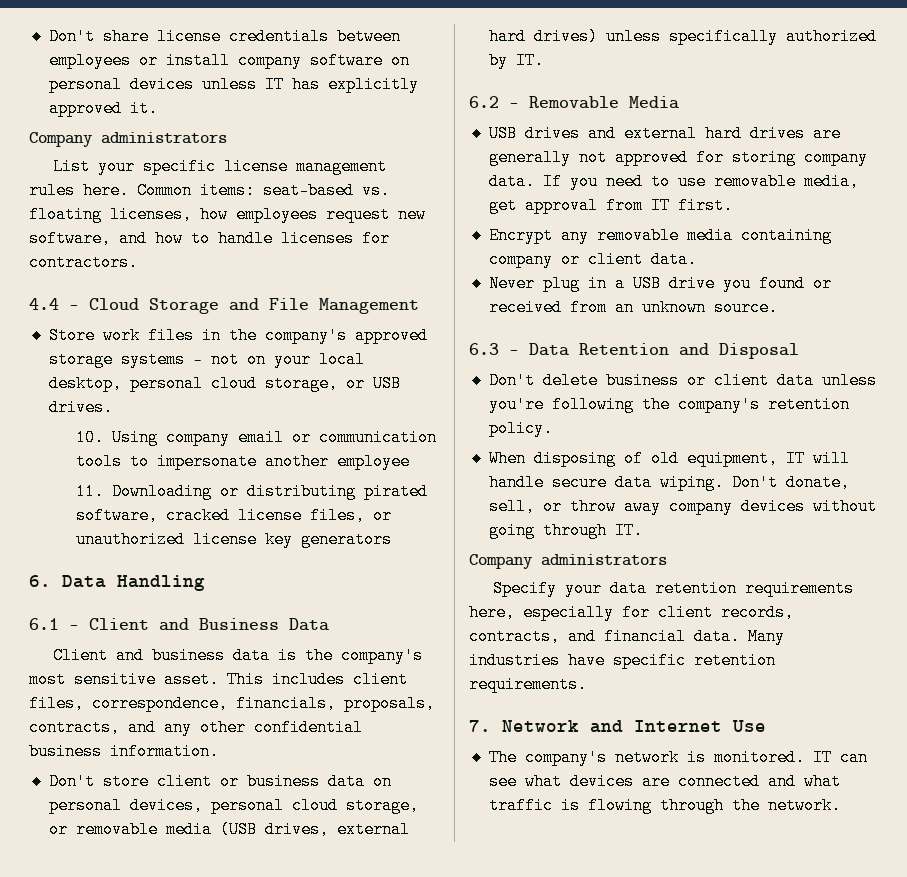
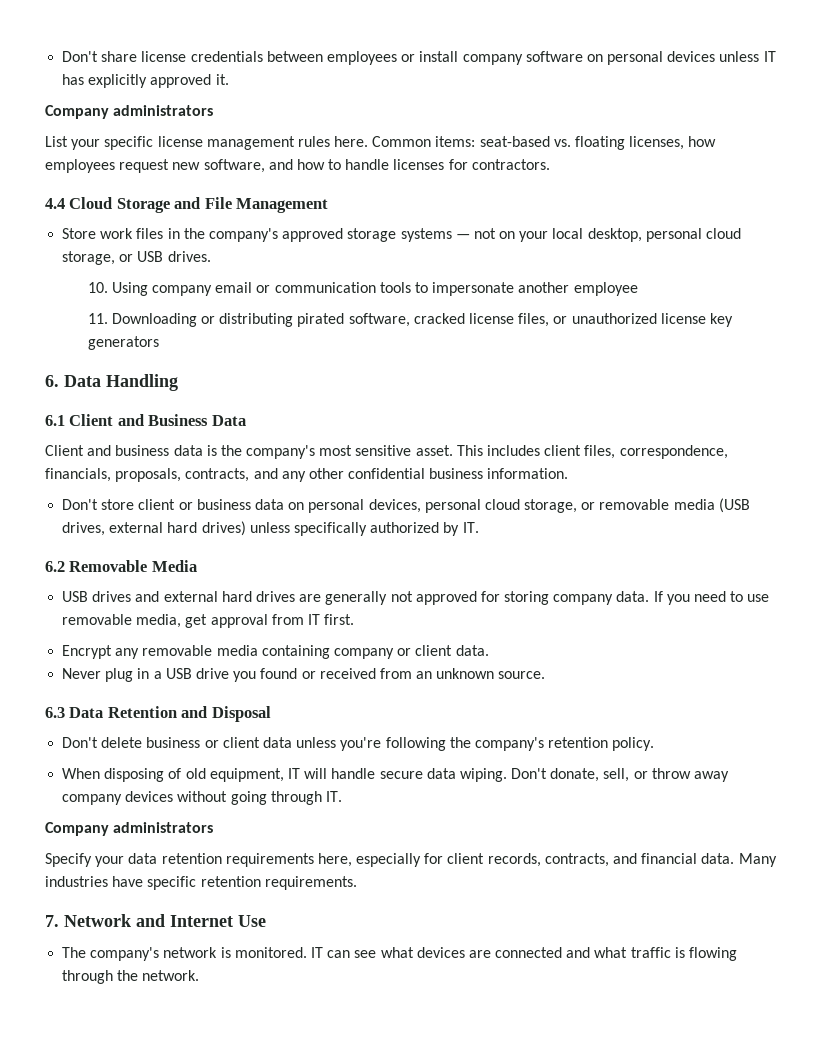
[69,305,79,310] — -> (65, 203) none
[69,625,79,630] — -> (65, 420) none
[509,103,519,108] — -> (65, 566) none
[509,350,519,355] — -> (65, 712) none

